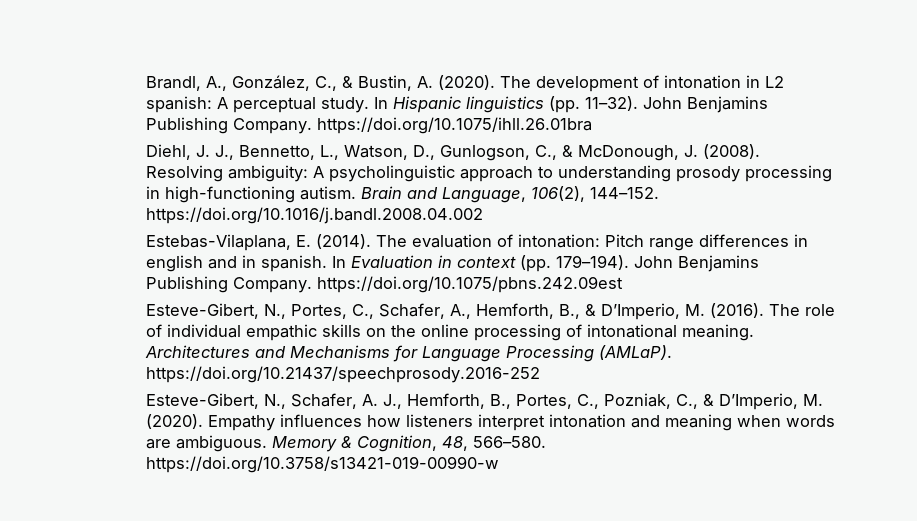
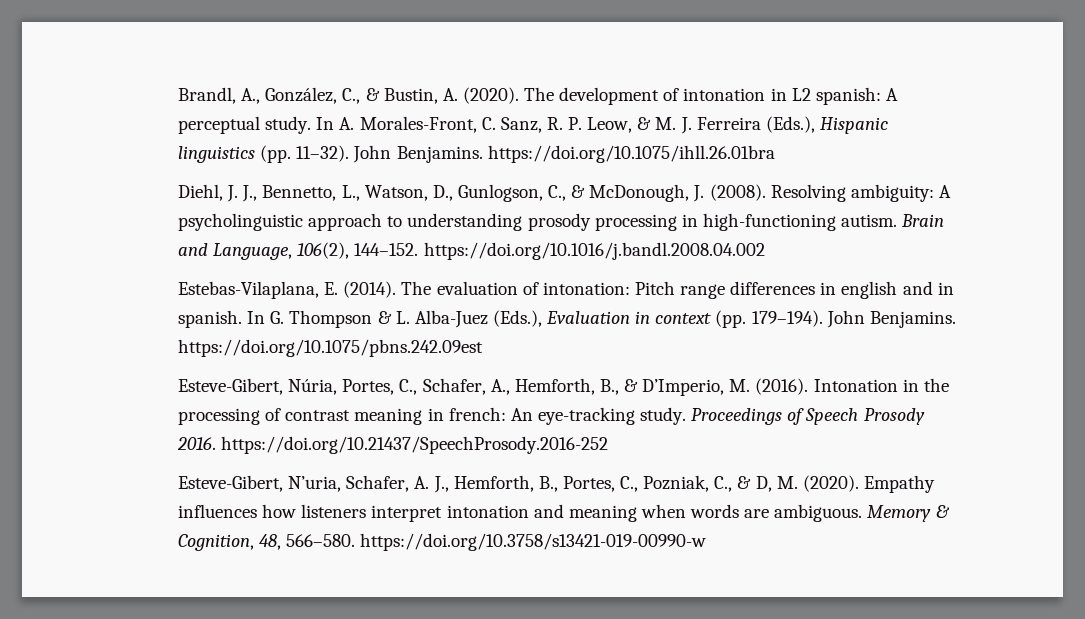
(388, 103) none -> [339,116,815,134] A. Morales-Front, C. Sanz, R. P. Leow, & M. J. Ferreira (Eds.),
[686,96,768,113] [145,117,312,134] Benjamins Publishing Company. -> [396,146,483,163] Benjamins.
(346, 262) none -> [270,310,542,328] G. Thompson & L. Alba-Juez (Eds.),
[677,255,759,272] [145,276,312,293] Benjamins Publishing Company. -> [869,311,956,328] Benjamins.
[263,304,286,319] N., -> [288,379,338,395] Núria,
[768,304,835,316] [145,324,754,341] [144,345,672,362] [145,366,540,383] [145,393,286,409] The role of individual empathic skills on the online processing of intonational meaning. Architectures and Mechanisms for Language Processing (AMLaP). https://doi.org/10.21437/speechprosody.2016-252 // Esteve-Gibert, N., -> [813,378,949,392] [178,407,925,425] [177,436,609,454] [178,475,342,492] Intonation in the processing of contrast meaning in french: An eye-tracking study. Proceedings of Speech Prosody 2016. https://doi.org/10.21437/SpeechProsody.2016-252 // Esteve-Gibert, N’uria,
[718,393,798,410] D’Imperio, -> [755,476,772,492] D,

